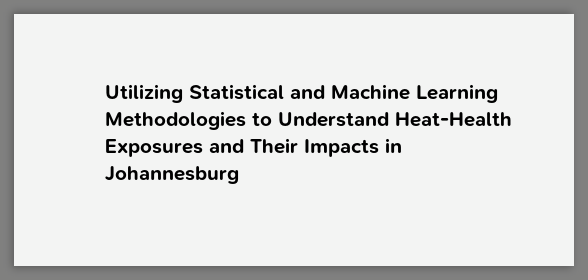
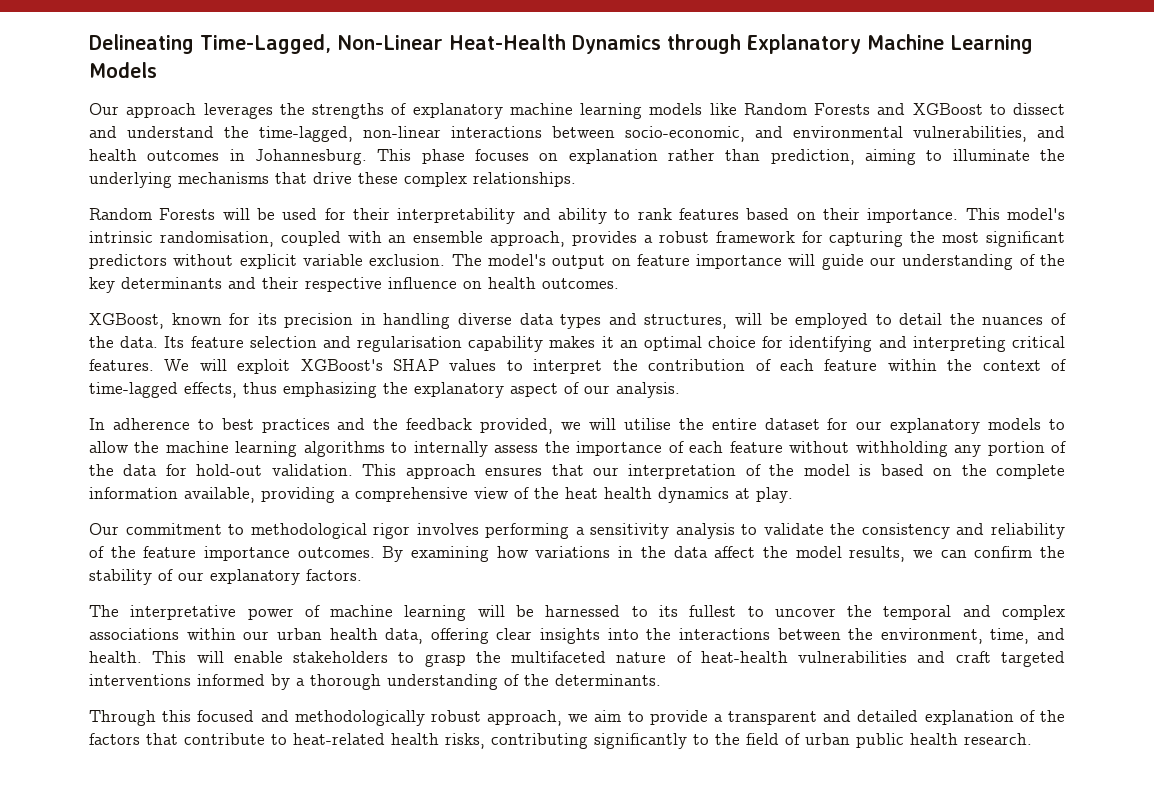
[105,84,498,103] [105,111,512,130] [105,138,402,157] [105,166,239,184] Utilizing Statistical and Machine Learning Methodologies to Understand Heat-Health Exposures and Their Impacts in Johannesburg -> [89,34,1033,54] [89,62,157,78] [89,103,1065,119] [89,126,1065,142] [89,149,1065,165] [89,172,576,188] [89,208,1066,224] [89,231,1065,247] [89,254,1065,270] [89,277,619,293] [89,313,1066,329] [89,336,1065,352] [89,359,1066,374] [89,382,680,398] [89,418,1066,434] [89,441,1067,457] [89,464,1065,479] [89,487,793,503] [89,523,1065,539] [89,546,1066,562] [89,569,362,585] [89,605,1065,621] [89,628,1065,644] [89,651,1065,667] [89,674,661,690] [89,710,1065,726] [89,733,1032,749] Delineating Time-Lagged, Non-Linear Heat-Health Dynamics through Explanatory Machine Learning Models // Our approach leverages the strengths of explanatory machine learning models like Random Forests and XGBoost to dissect and understand the time-lagged, non-linear interactions between socio-economic, and environmental vulnerabilities, and health outcomes in Johannesburg. This phase focuses on explanation rather than prediction, aiming to illuminate the underlying mechanisms that drive these complex relationships. // Random Forests will be used for their interpretability and ability to rank features based on their importance. This model's intrinsic randomisation, coupled with an ensemble approach, provides a robust framework for capturing the most significant predictors without explicit variable exclusion. The model's output on feature importance will guide our understanding of the key determinants and their respective influence on health outcomes. // XGBoost, known for its precision in handling diverse data types and structures, will be employed to detail the nuances of the data. Its feature selection and regularisation capability makes it an optimal choice for identifying and interpreting critical features. We will exploit XGBoost's SHAP values to interpret the contribution of each feature within the context of time-lagged effects, thus emphasizing the explanatory aspect of our analysis. // In adherence to best practices and the feedback provided, we will utilise the entire dataset for our explanatory models to allow the machine learning algorithms to internally assess the importance of each feature without withholding any portion of the data for hold-out validation. This approach ensures that our interpretation of the model is based on the complete information available, providing a comprehensive view of the heat health dynamics at play. // Our commitment to methodological rigor involves performing a sensitivity analysis to validate the consistency and reliability of the feature importance outcomes. By examining how variations in the data affect the model results, we can confirm the stability of our explanatory factors. // The interpretative power of machine learning will be harnessed to its fullest to uncover the temporal and complex associations within our urban health data, offering clear insights into the interactions between the environment, time, and health. This will enable stakeholders to grasp the multifaceted nature of heat-health vulnerabilities and craft targeted interventions informed by a thorough understanding of the determinants. // Through this focused and methodologically robust approach, we aim to provide a transparent and detailed explanation of the factors that contribute to heat-related health risks, contributing significantly to the field of urban public health research.

